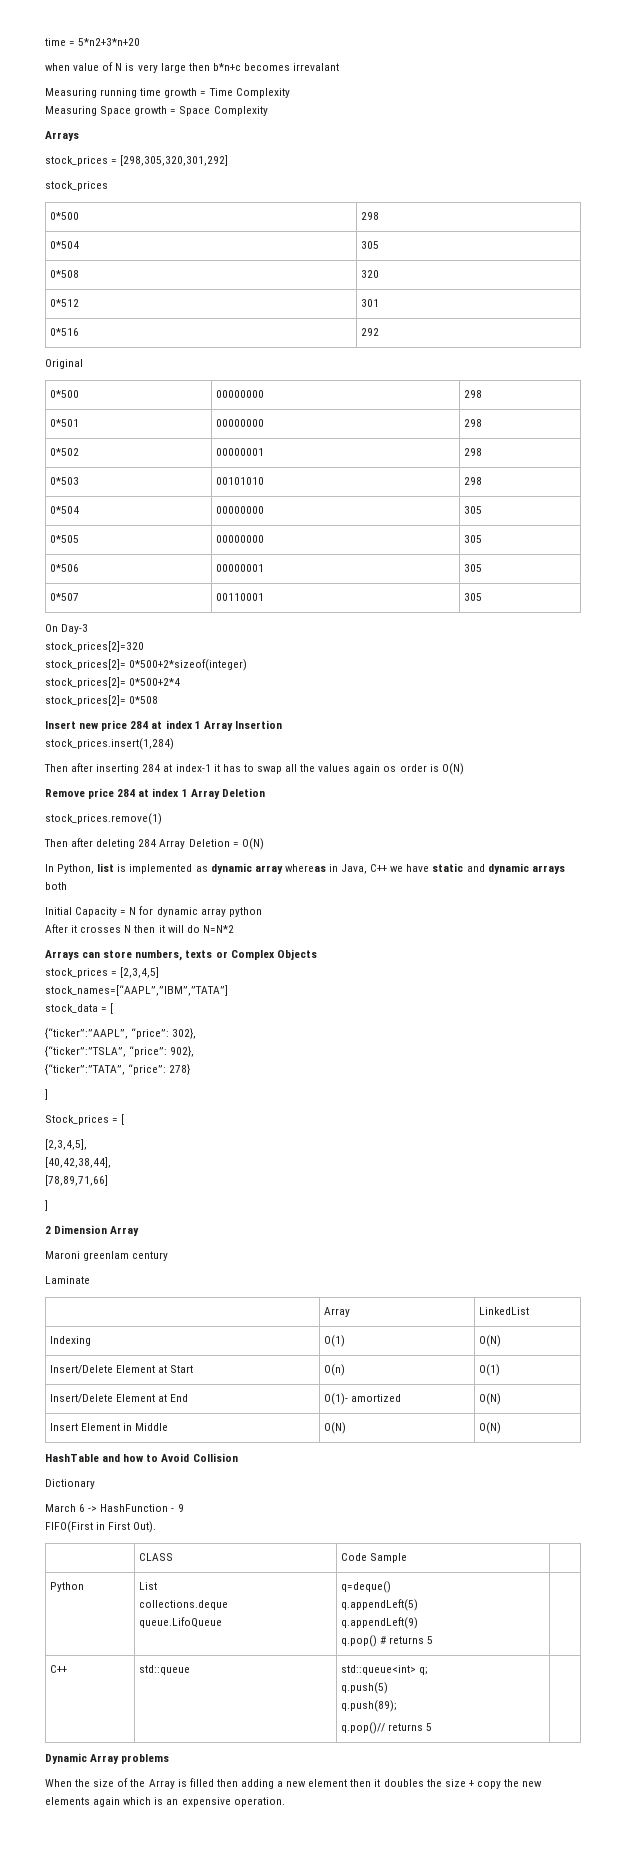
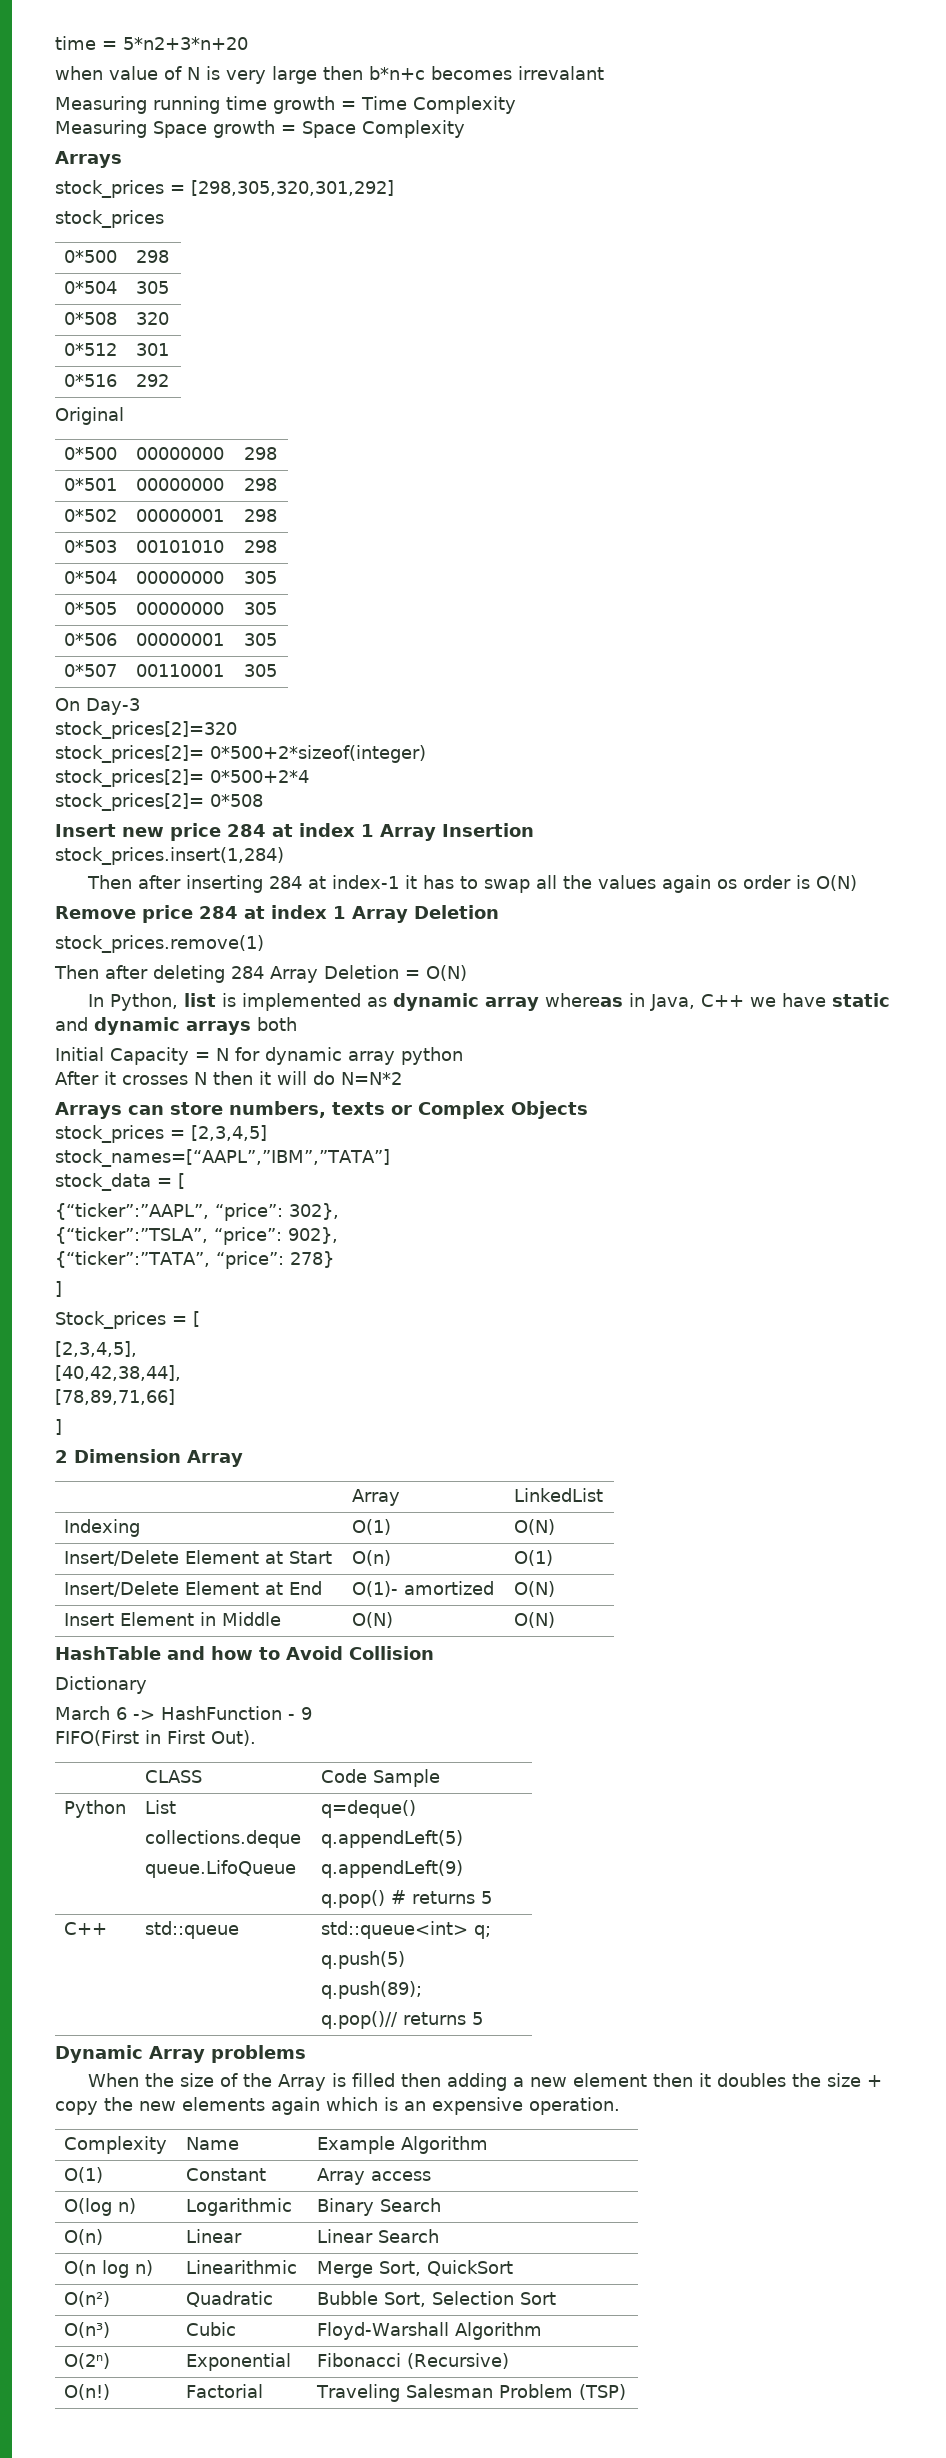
[45,1251,169,1261] [45,1276,90,1284] // Maroni greenlam century // Laminate -> (243, 1458) none
(285, 1802) none -> [64,2136,168,2154] [186,2137,240,2150] [317,2136,489,2154] [64,2167,104,2183] [186,2168,267,2181] [317,2168,432,2185] [64,2198,137,2216] [186,2198,293,2216] [317,2198,442,2216] [64,2229,104,2245] [186,2229,243,2243] [317,2229,440,2243] [64,2260,154,2278] [186,2260,298,2274] [317,2260,514,2278] [64,2291,111,2307] [186,2291,274,2307] [317,2291,557,2307] [64,2322,111,2338] [186,2322,237,2336] [317,2322,543,2340] [64,2353,111,2369] [186,2353,292,2371] [317,2353,510,2369] [64,2384,111,2400] [186,2384,264,2398] [316,2384,627,2402] // Complexity | Name | Example Algorithm // O(1) | Constant | Array access // O(log n) | Logarithmic | Binary Search // O(n) | Linear | Linear Search // O(n log n) | Linearithmic | Merge Sort, QuickSort // O(n²) | Quadratic | Bubble Sort, Selection Sort // O(n³) | Cubic | Floyd-Warshall Algorithm // O(2ⁿ) | Exponential | Fibonacci (Recursive) // O(n!) | Factorial | Traveling Salesman Problem (TSP)

